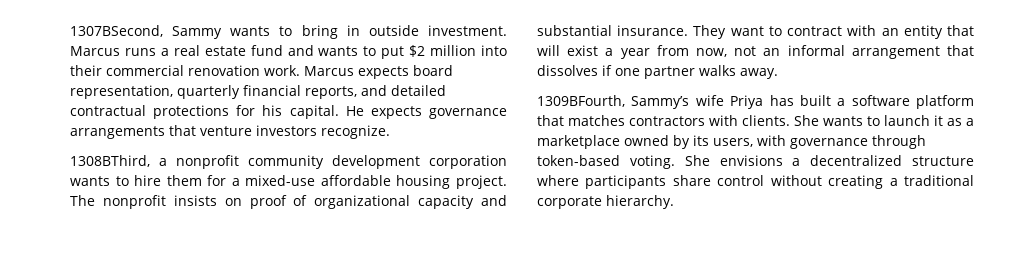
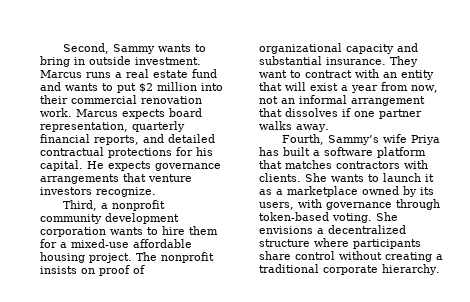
[70,25,163,37] 1307BSecond, -> [62,43,109,54] Second,
[70,155,150,167] 1308BThird, -> [62,200,97,211] Third,
[537,95,625,107] 1309BFourth, -> [281,134,324,145] Fourth,

